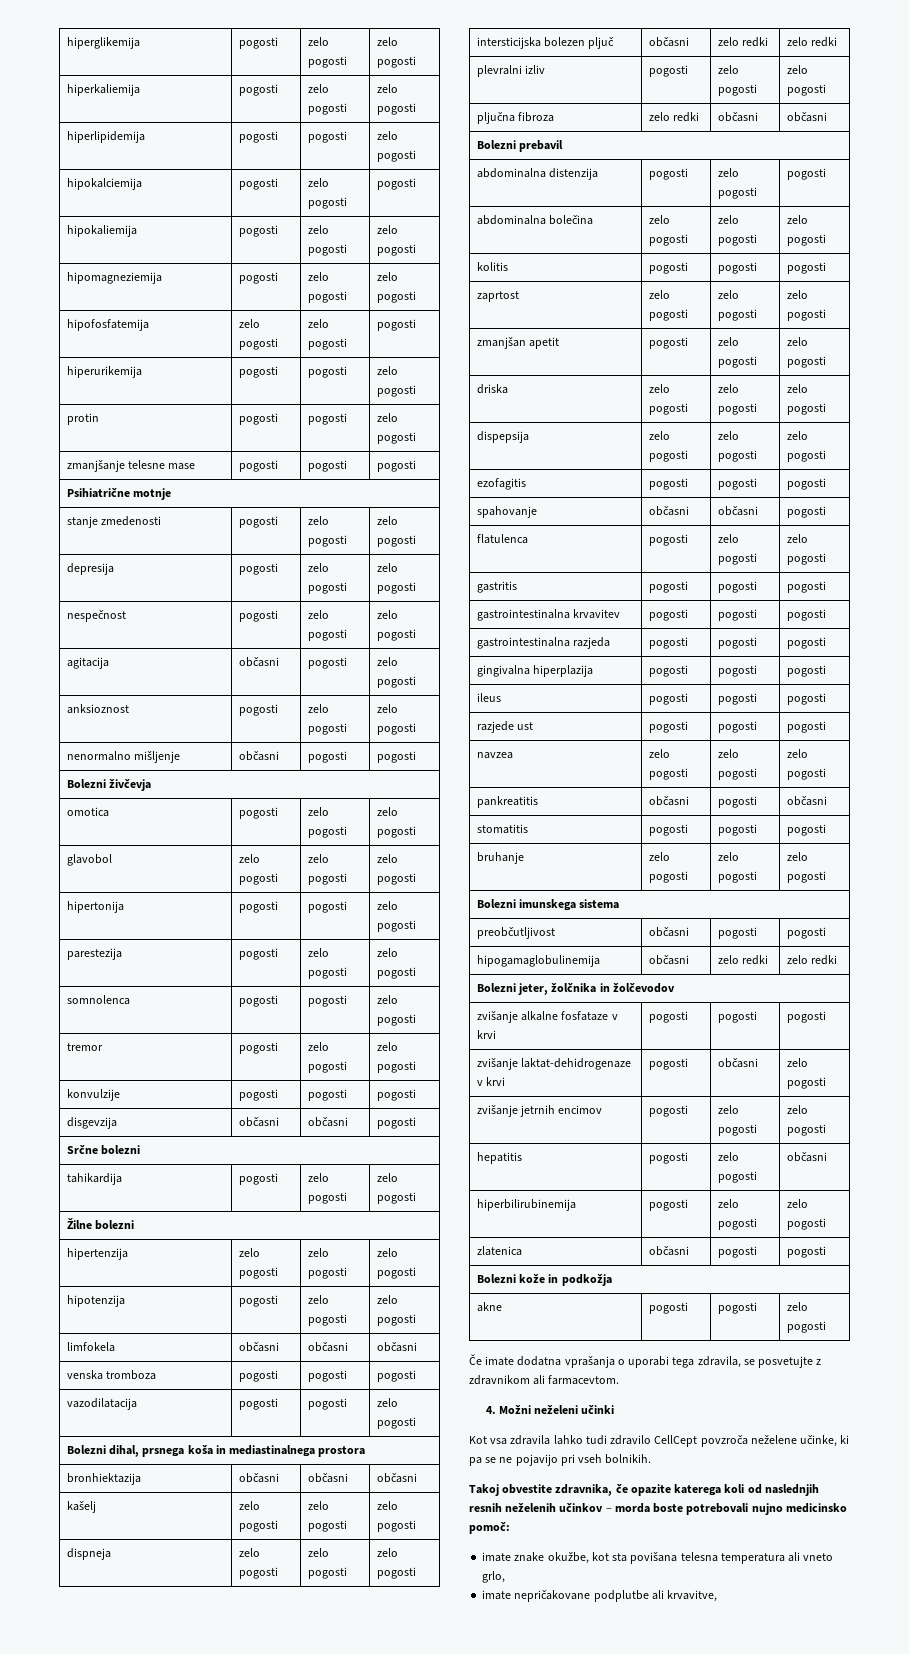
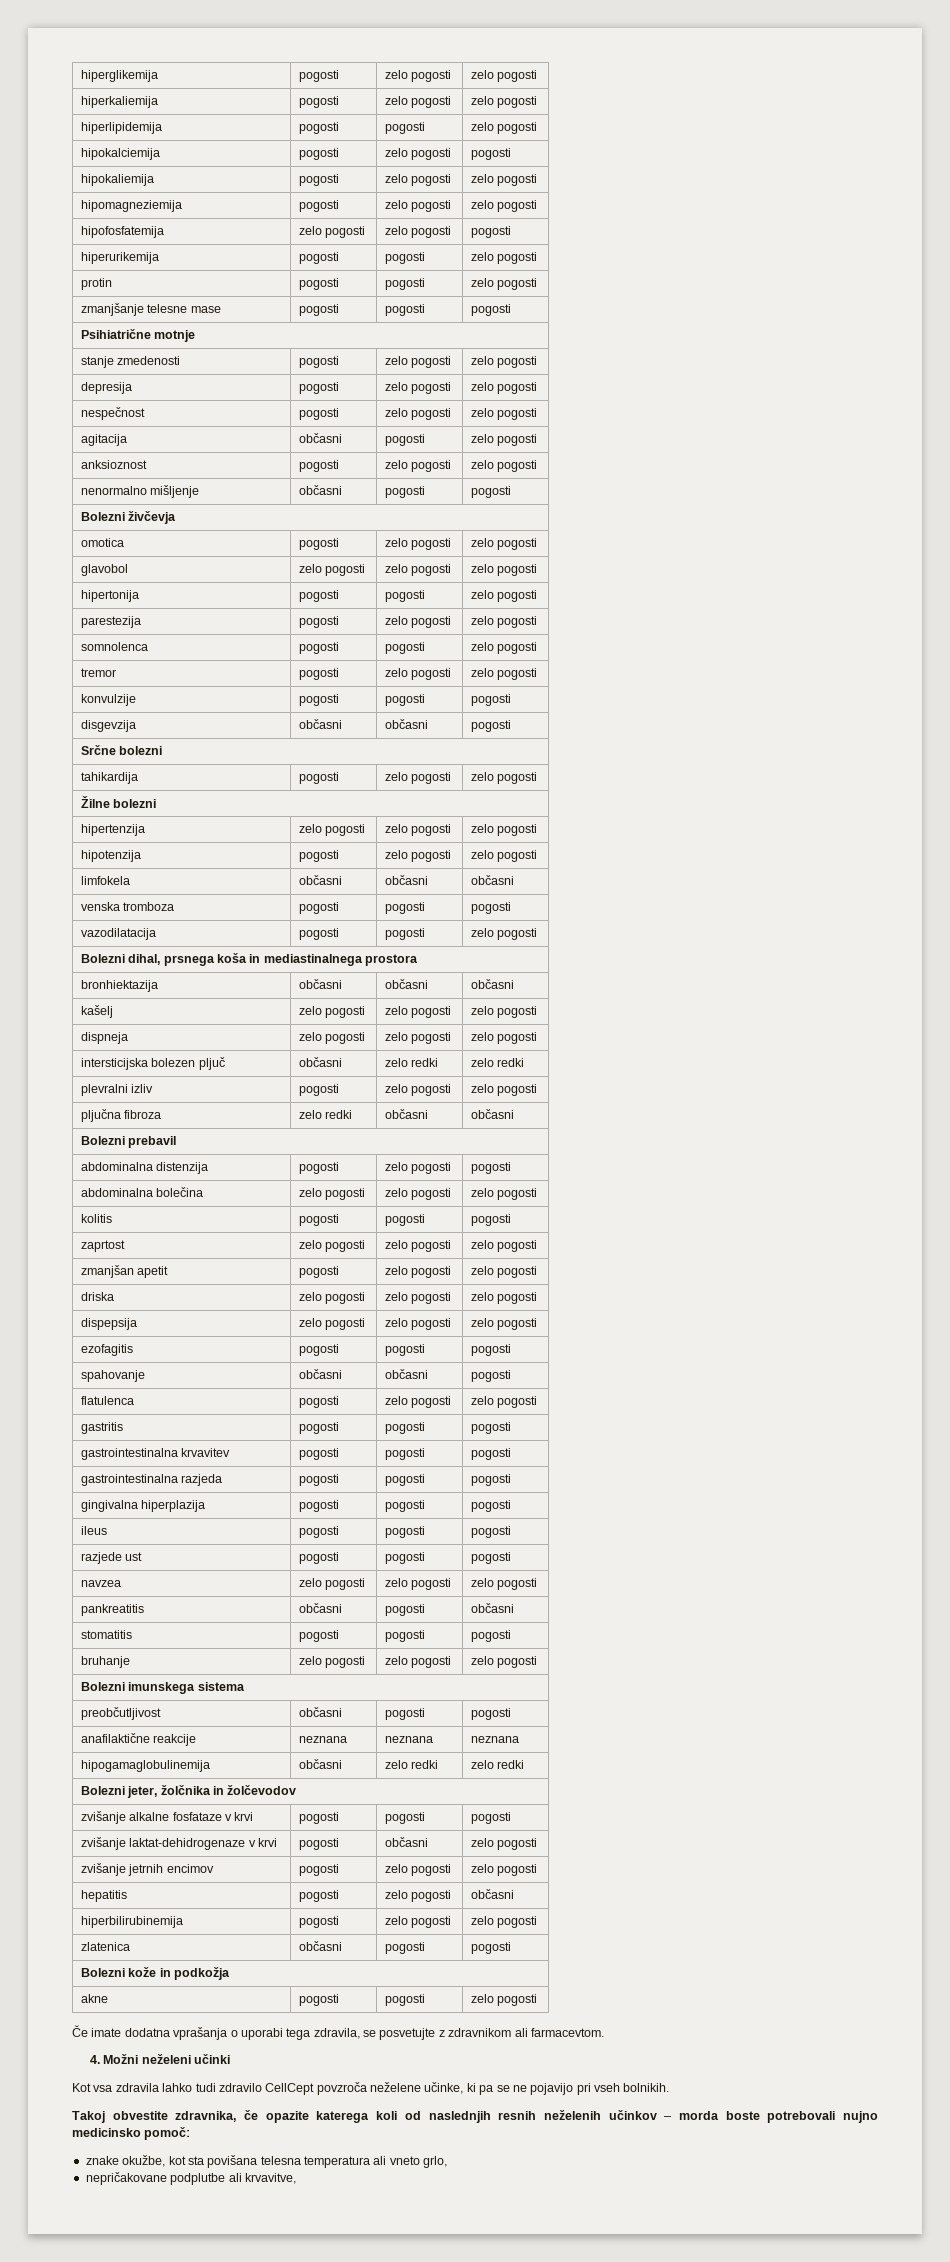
(826, 933) none -> [80,1733,197,1746] [298,1736,347,1743] [384,1736,433,1743] [470,1736,519,1743] // anafilaktične reakcije | neznana | neznana | neznana
[482,1552,512,1562] imate -> (191, 2133) none
[482,1590,512,1600] imate -> (448, 2162) none

